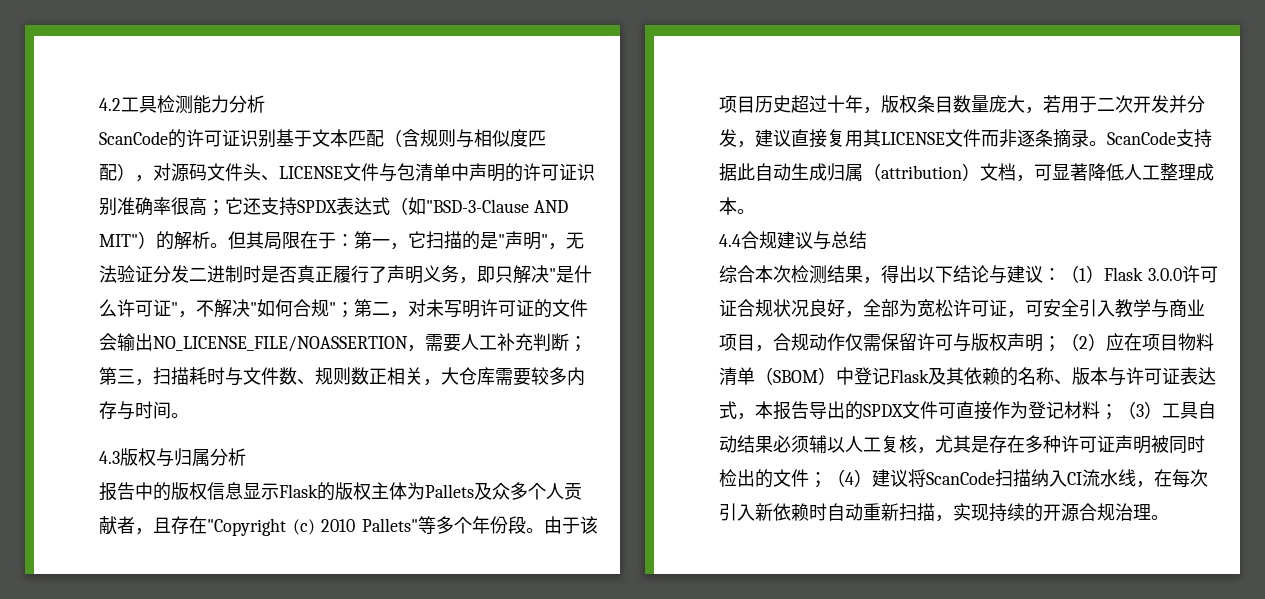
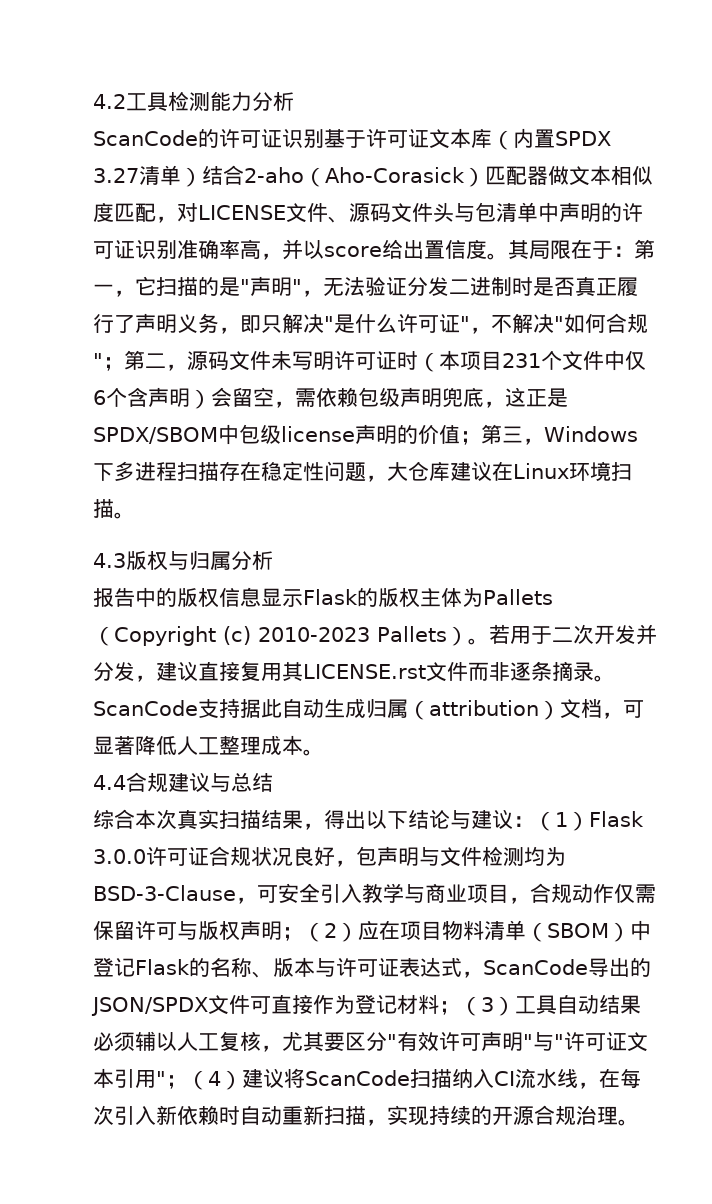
[312,129,546,148] [99,163,379,182] 文本匹配（含规则与相似度匹配），对源码文件头、LICENSE文件 -> [366,128,611,150] [93,165,653,187] [93,202,454,223] 许可证文本库（内置SPDX 3.27清单）结合2-aho（Aho-Corasick）匹配器做文本相似度匹配，对LICENSE文件、源码文件头
[171,197,568,216] [99,231,246,250] 很高；它还支持SPDX表达式（如"BSD-3-Clause AND MIT"）的解析。但 -> [240,239,508,260] 高，并以score给出置信度。
[408,299,426,317] 对 -> [187,351,271,371] 源码文件
[534,299,588,318] [99,333,587,352] [99,367,585,386] [99,401,171,420] 的文件会输出NO_LICENSE_FILE/NOASSERTION，需要人工补充判断；第三，扫描耗时与文件数、规则数正相关，大仓库需要较多内存与时间 -> [397,350,646,372] [93,387,568,409] [93,424,638,445] [93,461,632,482] [93,499,114,518] 时（本项目231个文件中仅6个含声明）会留空，需依赖包级声明兜底，这正是SPDX/SBOM中包级license声明的价值；第三，Windows下多进程扫描存在稳定性问题，大仓库建议在Linux环境扫描
[474,482,582,500] [99,516,598,536] [719,95,1043,114] 及众多个人贡献者，且存在"Copyright (c) 2010 Pallets"等多个年份段。由于该项目历史超过十年，版权条目数量庞大， -> [93,626,489,646] （Copyright (c) 2010-2023 Pallets）。
[881,132,945,145] LICENSE -> [303,664,426,679] LICENSE.rst
[791,265,827,284] 检测 -> [177,809,261,830] 真实扫描
[863,299,1007,317] 全部为宽松许可证 -> [356,846,566,867] [93,885,236,901] 包声明与文件检测均为BSD-3-Clause
[928,367,1000,385] 及其依赖 -> (190, 967) none
[755,401,903,420] 本报告导出的SPDX -> [483,958,651,977] [91,997,208,1016] ScanCode导出的JSON/SPDX
[971,435,1205,454] [719,469,809,488] 是存在多种许可证声明被同时检出的文件 -> [324,1031,648,1052] [93,1068,166,1088] 要区分"有效许可声明"与"许可证文本引用"

